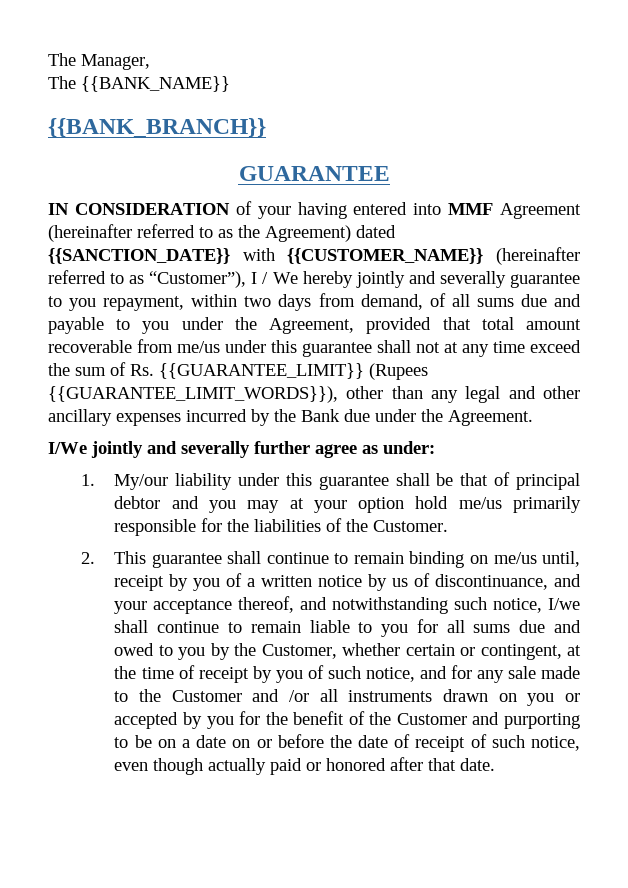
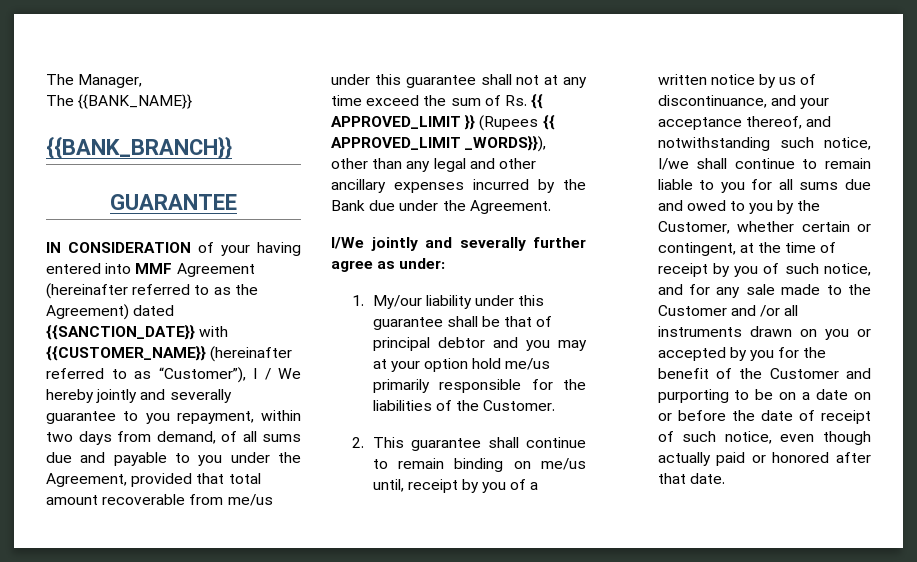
[159,363,428,380] [48,386,338,403] {{GUARANTEE_LIMIT}} (Rupees {{GUARANTEE_LIMIT_WORDS}}), -> [531,93,544,109] [331,114,555,131] [331,135,547,152] {{ APPROVED_LIMIT }} (Rupees {{ APPROVED_LIMIT _WORDS}}),

